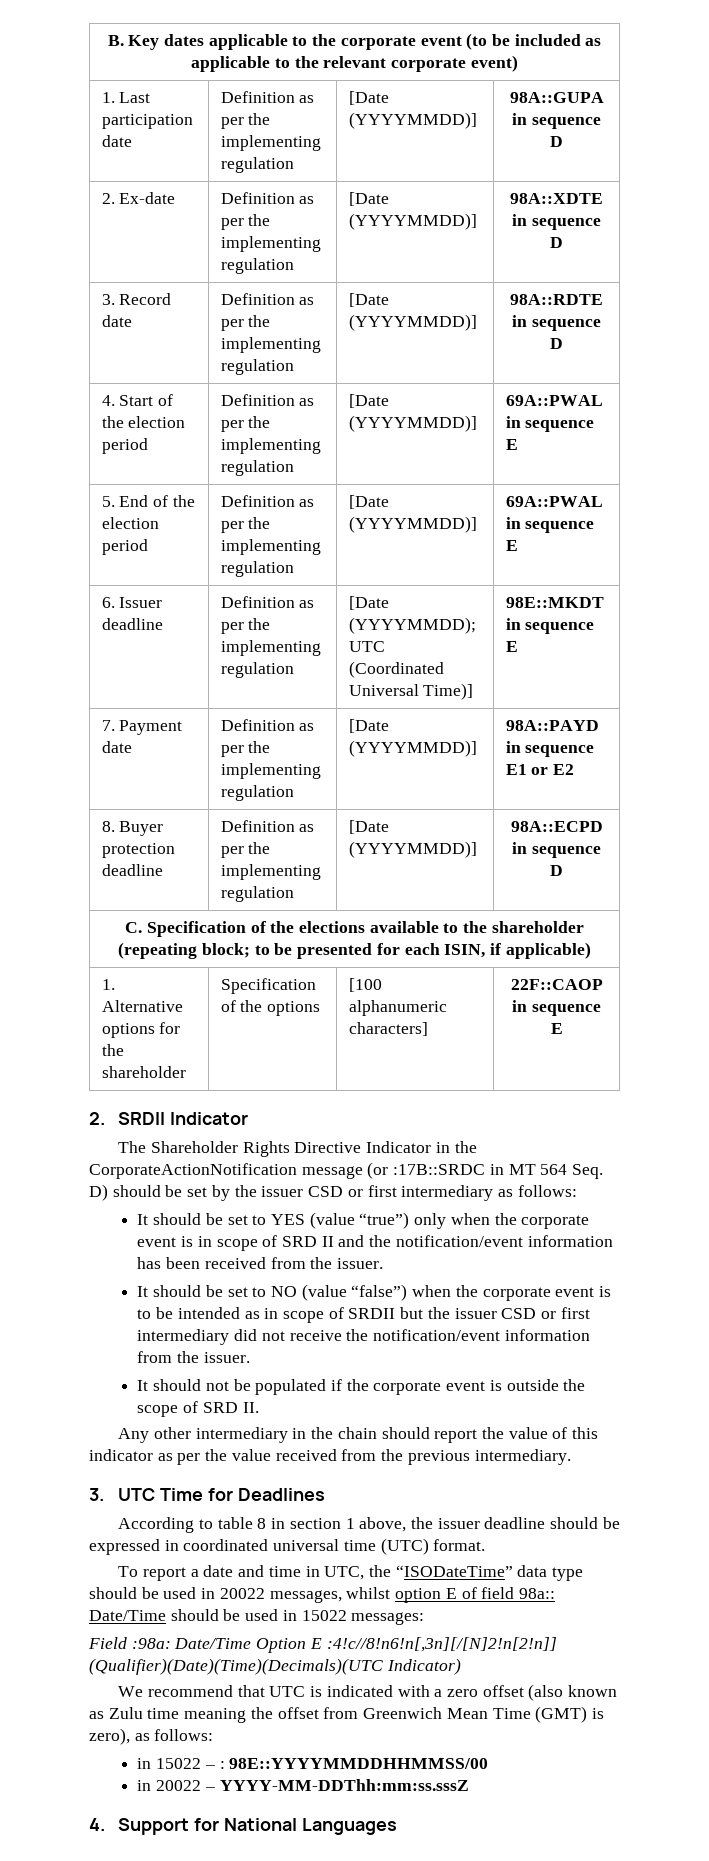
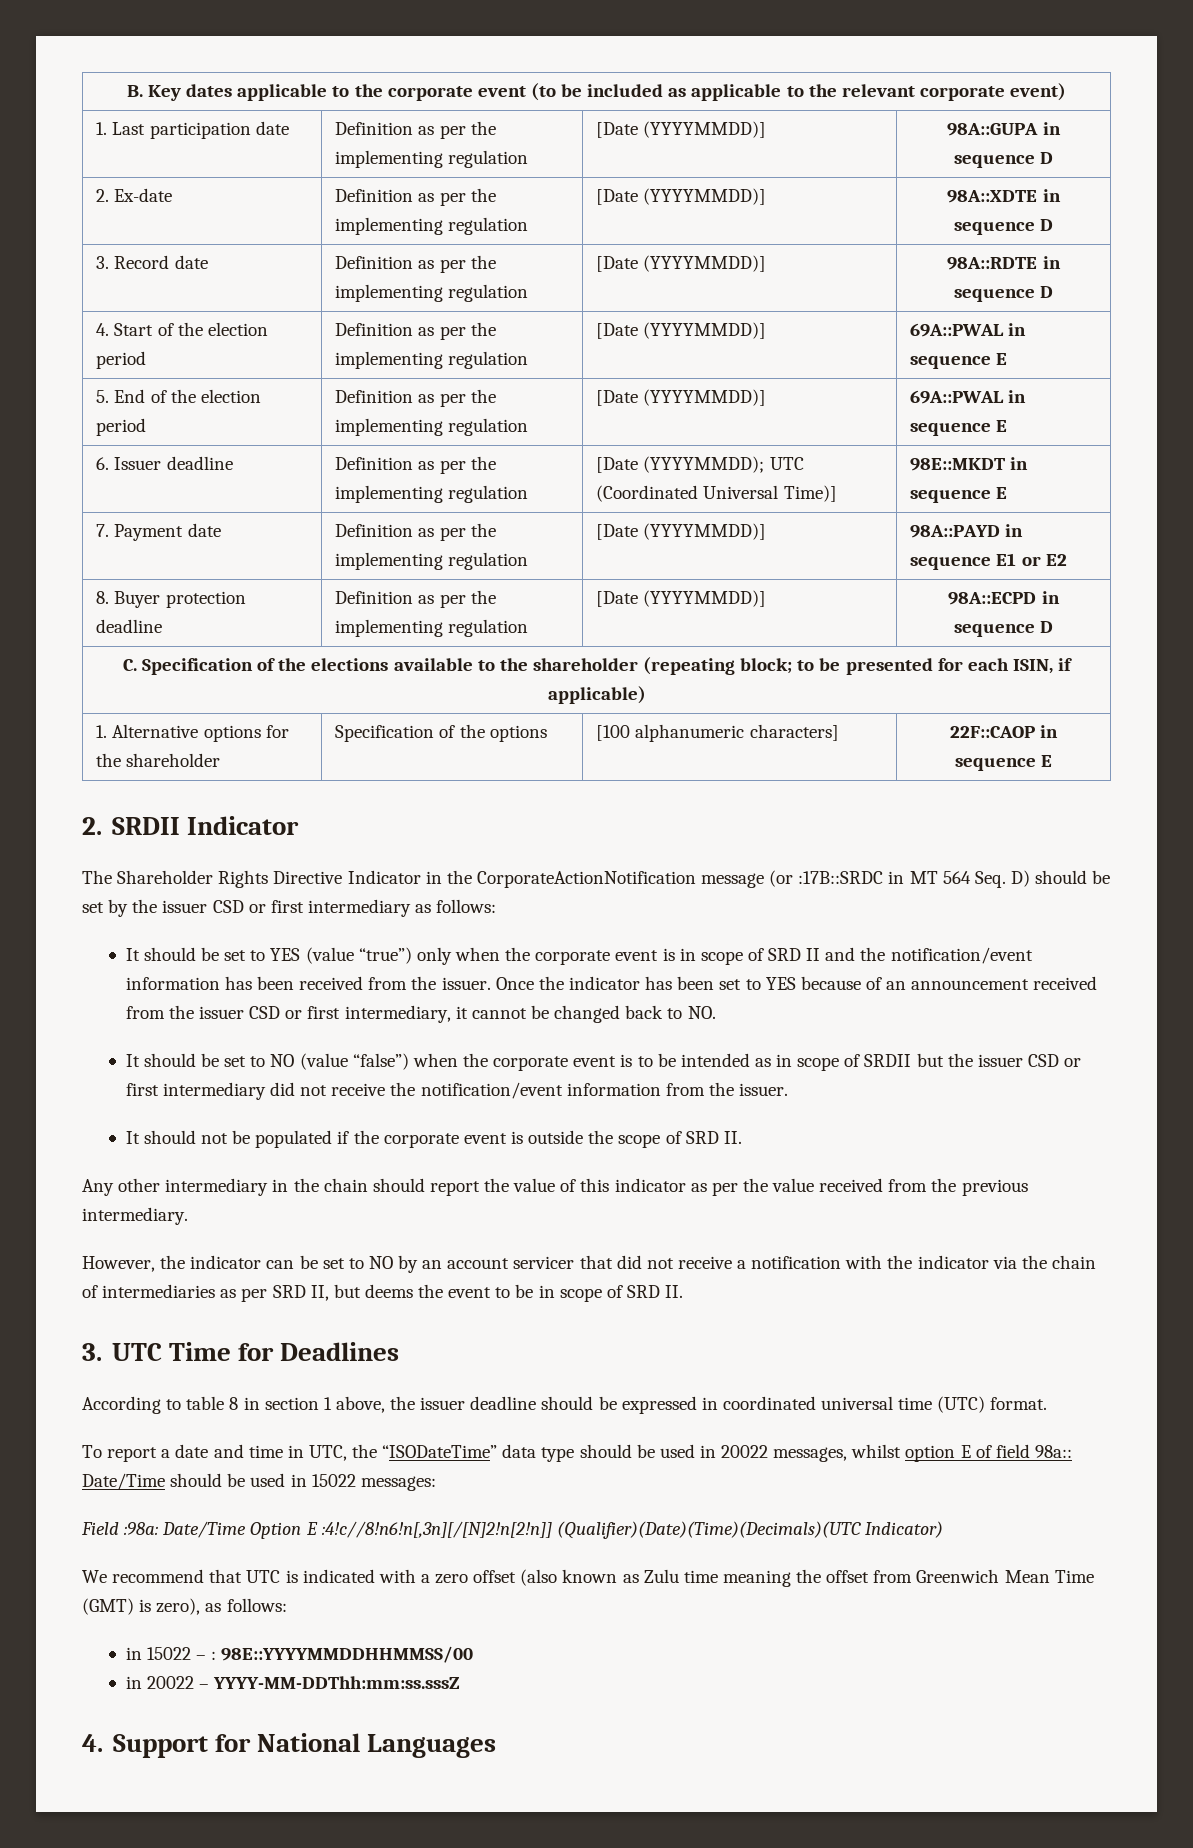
(383, 1263) none -> [495,976,1098,990] [125,1005,716,1023] Once the indicator has been set to YES because of an announcement received from the issuer CSD or first intermediary, it cannot be changed back to NO.
(571, 1457) none -> [82,1255,1096,1273] [82,1284,684,1302] // However, the indicator can be set to NO by an account servicer that did not receive a notification with the indicator via the chain of intermediaries as per SRD II, but deems the event to be in scope of SRD II.

